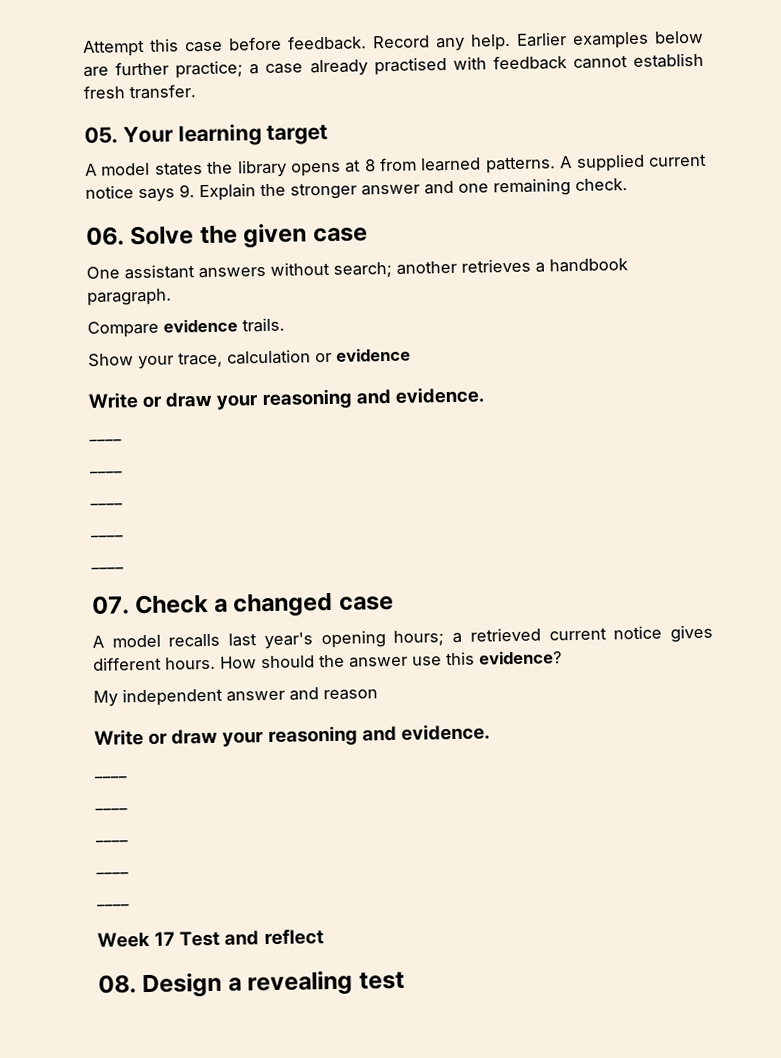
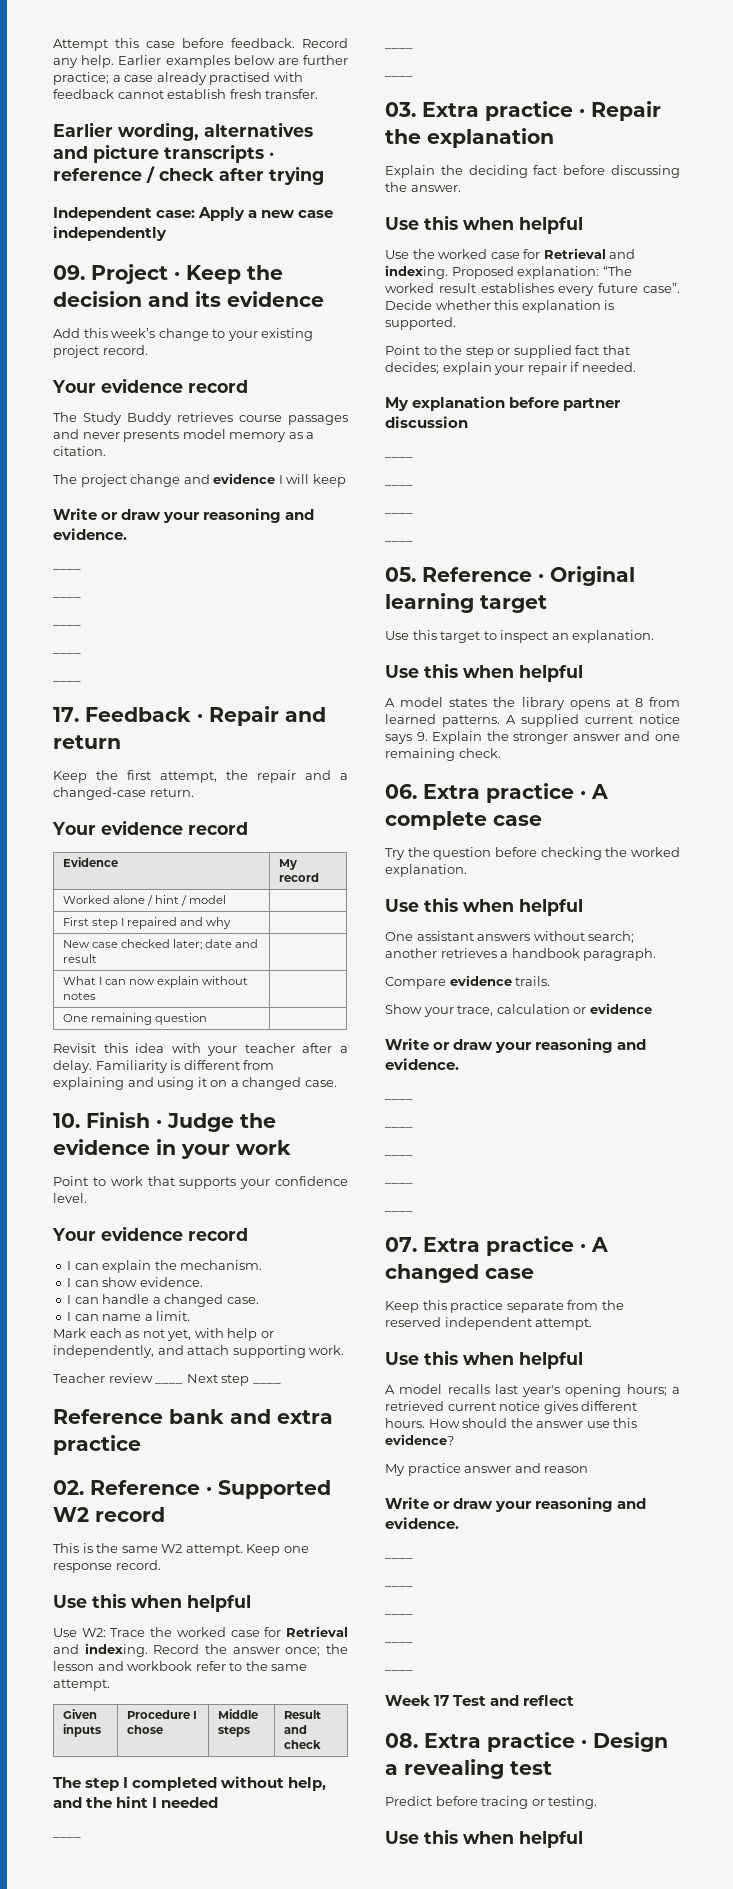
[84,123,329,147] 05. Your learning target -> [53,122,313,141] [53,144,274,163] [53,166,324,185] [53,207,334,221] [53,226,167,241] [53,264,283,284] [53,291,324,307] [53,328,314,341] [53,345,148,358] [52,378,248,393] [53,412,348,425] [53,429,315,442] [53,446,106,456] [53,473,346,487] [53,508,315,523] [53,528,127,540] [53,569,81,570] [53,597,81,598] [53,625,81,626] [53,653,81,654] [53,681,81,682] [53,706,326,726] [53,735,121,749] [53,770,348,783] [53,787,194,800] [52,820,248,835] [62,857,118,867] [278,859,297,870] [278,873,319,882] [62,895,227,906] [62,917,232,929] [62,939,259,950] [62,954,97,963] [62,976,249,988] [62,992,96,1000] [62,1013,207,1025] [53,1043,348,1056] [53,1060,275,1073] [53,1077,337,1090] [53,1112,276,1132] [53,1139,291,1159] [53,1176,348,1189] [53,1193,87,1203] [52,1226,248,1241] [67,1260,263,1273] [67,1277,203,1287] [67,1294,259,1307] [67,1311,191,1321] [53,1328,274,1341] [53,1345,345,1358] [53,1373,153,1383] [155,1383,184,1384] [186,1374,281,1386] [53,1409,333,1424] [53,1435,141,1455] [53,1480,331,1499] [53,1507,165,1522] [53,1543,309,1556] [53,1560,161,1573] [53,1593,251,1612] [53,1626,348,1637] [53,1643,348,1657] [53,1661,308,1671] [53,1679,110,1691] [62,1709,97,1719] [62,1724,101,1737] [126,1710,197,1719] [126,1725,163,1734] [217,1709,258,1719] [217,1726,250,1737] [283,1710,321,1719] [283,1725,307,1734] [283,1740,321,1749] [53,1776,327,1791] [53,1796,219,1808] [53,1837,81,1838] [385,48,413,49] [385,76,413,77] [385,101,661,121] [385,128,554,148] [385,165,680,178] [385,182,461,192] [385,215,583,234] [385,248,636,259] [385,265,632,279] [385,283,680,296] [385,300,615,313] [385,317,456,330] [385,345,630,358] [385,362,636,375] [385,396,622,411] [385,416,468,428] [385,457,413,458] [385,485,413,486] [385,513,413,514] [385,541,413,542] [385,566,635,586] [385,593,547,613] [385,630,655,643] [385,663,583,682] Earlier wording, alternatives and picture transcripts · reference / check after trying // Independent case: Apply a new case independently // 09. Project · Keep the decision and its evidence // Add this week’s change to your existing project record. // Your evidence record // The Study Buddy retrieves course passages and never presents model memory as a citation. // The project change and evidence I will keep // Write or draw your reasoning and evidence. // ____ // ____ // ____ // ____ // ____ // 17. Feedback · Repair and return // Keep the first attempt, the repair and a changed-case return. // Your evidence record // Evidence | My record // Worked alone / hint / model | // First step I repaired and why | // New case checked later; date and result | // What I can now explain without notes | // One remaining question | // Revisit this idea with your teacher after a delay. Familiarity is different from explaining and using it on a changed case. // 10. Finish · Judge the evidence in your work // Point to work that supports your confidence level. // Your evidence record // I can explain the mechanism. // I can show evidence. // I can handle a changed case. // I can name a limit. // Mark each as not yet, with help or independently, and attach supporting work. // Teacher review ____ Next step ____ // Reference bank and extra practice // 02. Reference · Supported W2 record // This is the same W2 attempt. Keep one response record. // Use this when helpful // Use W2: Trace the worked case for Retrieval and indexing. Record the answer once; the lesson and workbook refer to the same attempt. // Given inputs | Procedure I chose | Middle steps | Result and check // The step I completed without help, and the hint I needed // ____ // ____ // ____ // 03. Extra practice · Repair the explanation // Explain the deciding fact before discussing the answer. // Use this when helpful // Use the worked case for Retrieval and indexing. Proposed explanation: “The worked result establishes every future case”. Decide whether this explanation is supported. // Point to the step or supplied fact that decides; explain your repair if needed. // My explanation before partner discussion // ____ // ____ // ____ // ____ // 05. Reference · Original learning target // Use this target to inspect an explanation. // Use this when helpful
[130,223,368,249] Solve the given case -> [423,783,608,803] [385,811,542,830] [385,847,680,860] [385,864,467,877] [385,897,583,916] Extra practice · A complete case // Try the question before checking the worked explanation. // Use this when helpful
[135,592,394,618] Check a changed case -> [423,1236,608,1256] [385,1264,534,1283] [385,1300,624,1313] [385,1317,593,1330] [385,1350,583,1369] Extra practice · A changed case // Keep this practice separate from the reserved independent attempt. // Use this when helpful
[122,687,223,707] independent -> [407,1463,461,1476] practice
(137, 984) none -> [424,1732,587,1752] Extra practice ·
(405, 980) none -> [385,1796,598,1809] [385,1829,583,1848] // Predict before tracing or testing. // Use this when helpful

